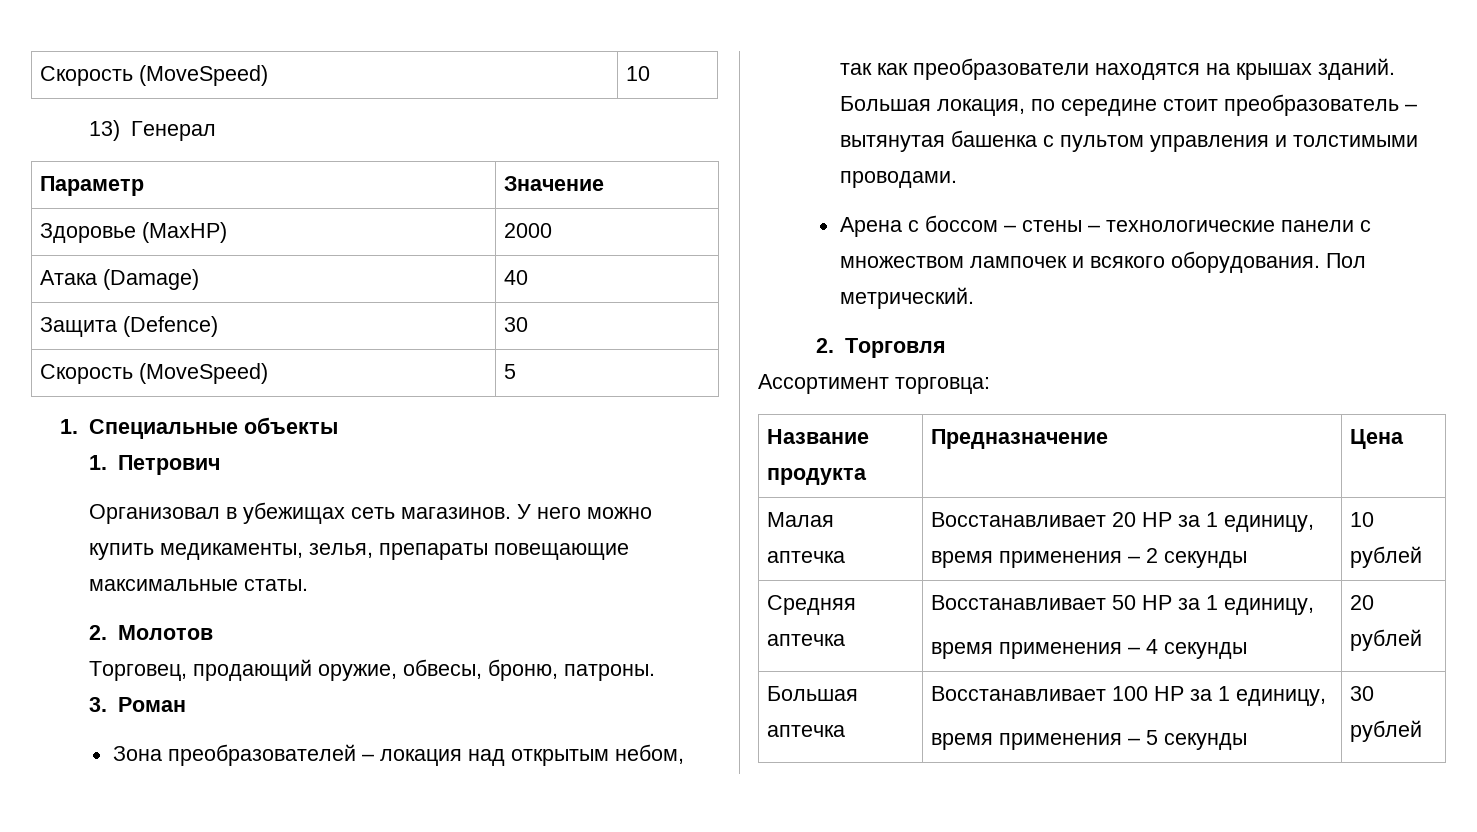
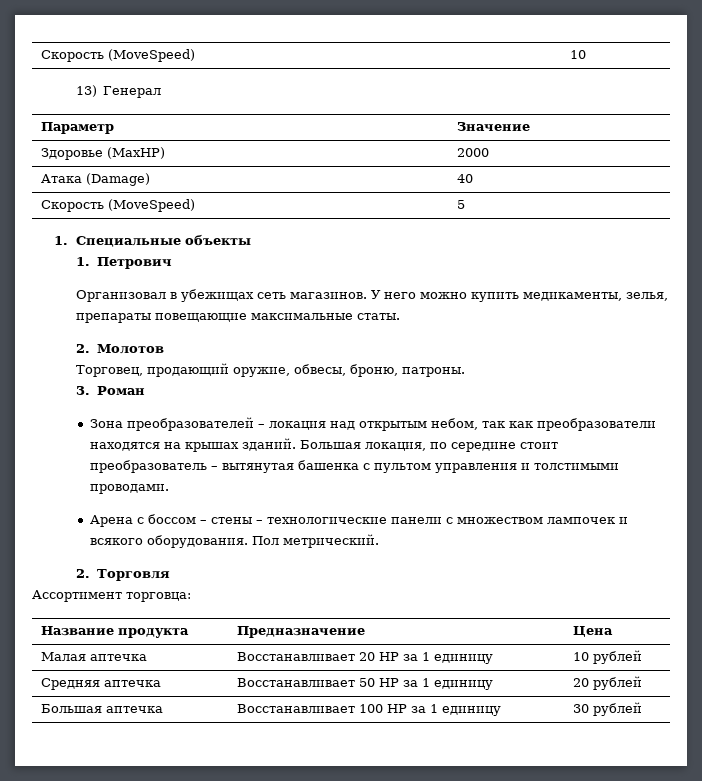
[39,316,218,337] [503,317,528,332] // Защита (Defence) | 30 -> (474, 178) none
[1223,515,1314,532] [930,548,1247,568] единицу, время применения – 2 секунды -> [434,654,494,664] единицу
[1223,598,1314,615] [930,639,1247,659] единицу, // время применения – 4 секунды -> [434,680,494,690] единицу
[1235,689,1326,706] [930,730,1247,750] единицу, // время применения – 5 секунды -> [442,706,502,716] единицу

